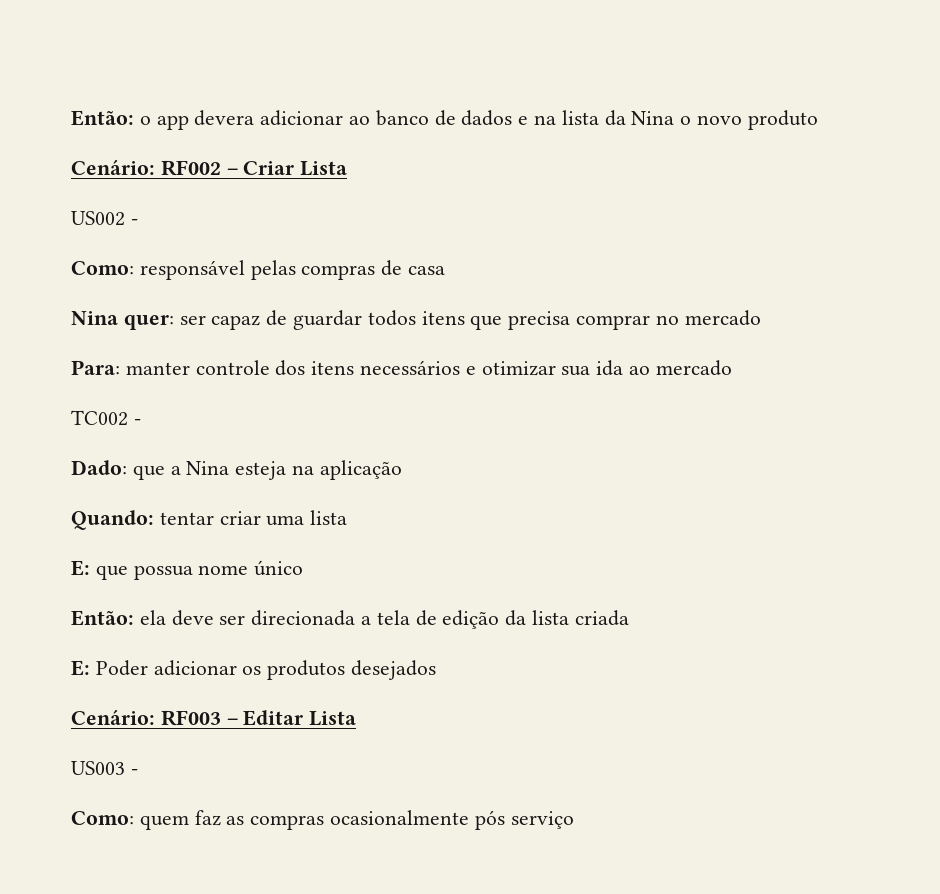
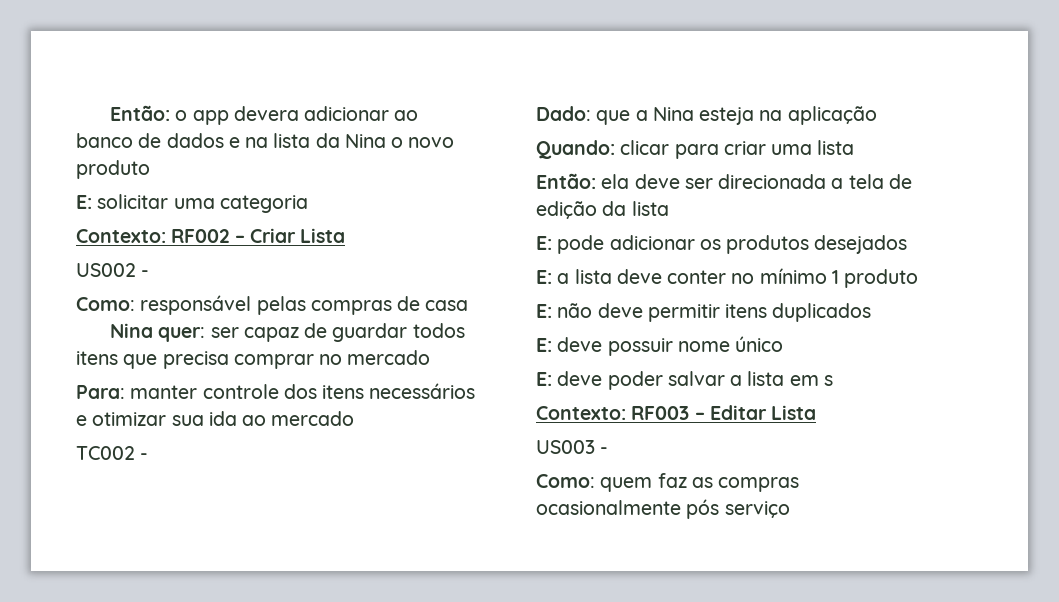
[71,160,155,175] Cenário: -> [76,194,308,213] [76,229,166,243] E: solicitar uma categoria // Contexto:
[159,512,214,525] tentar -> [620,140,719,159] clicar para
[71,560,304,580] // E: que possua nome único -> (855, 147) none
[574,610,629,626] [71,660,148,676] criada // E: Poder -> [536,235,605,254] // E: pode
[71,710,155,725] Cenário: -> [536,268,919,288] [536,303,872,322] [536,336,784,356] [536,371,833,390] [536,406,626,420] E: a lista deve conter no mínimo 1 produto // E: não deve permitir itens duplicados // E: deve possuir nome único // E: deve poder salvar a lista em s // Contexto:

